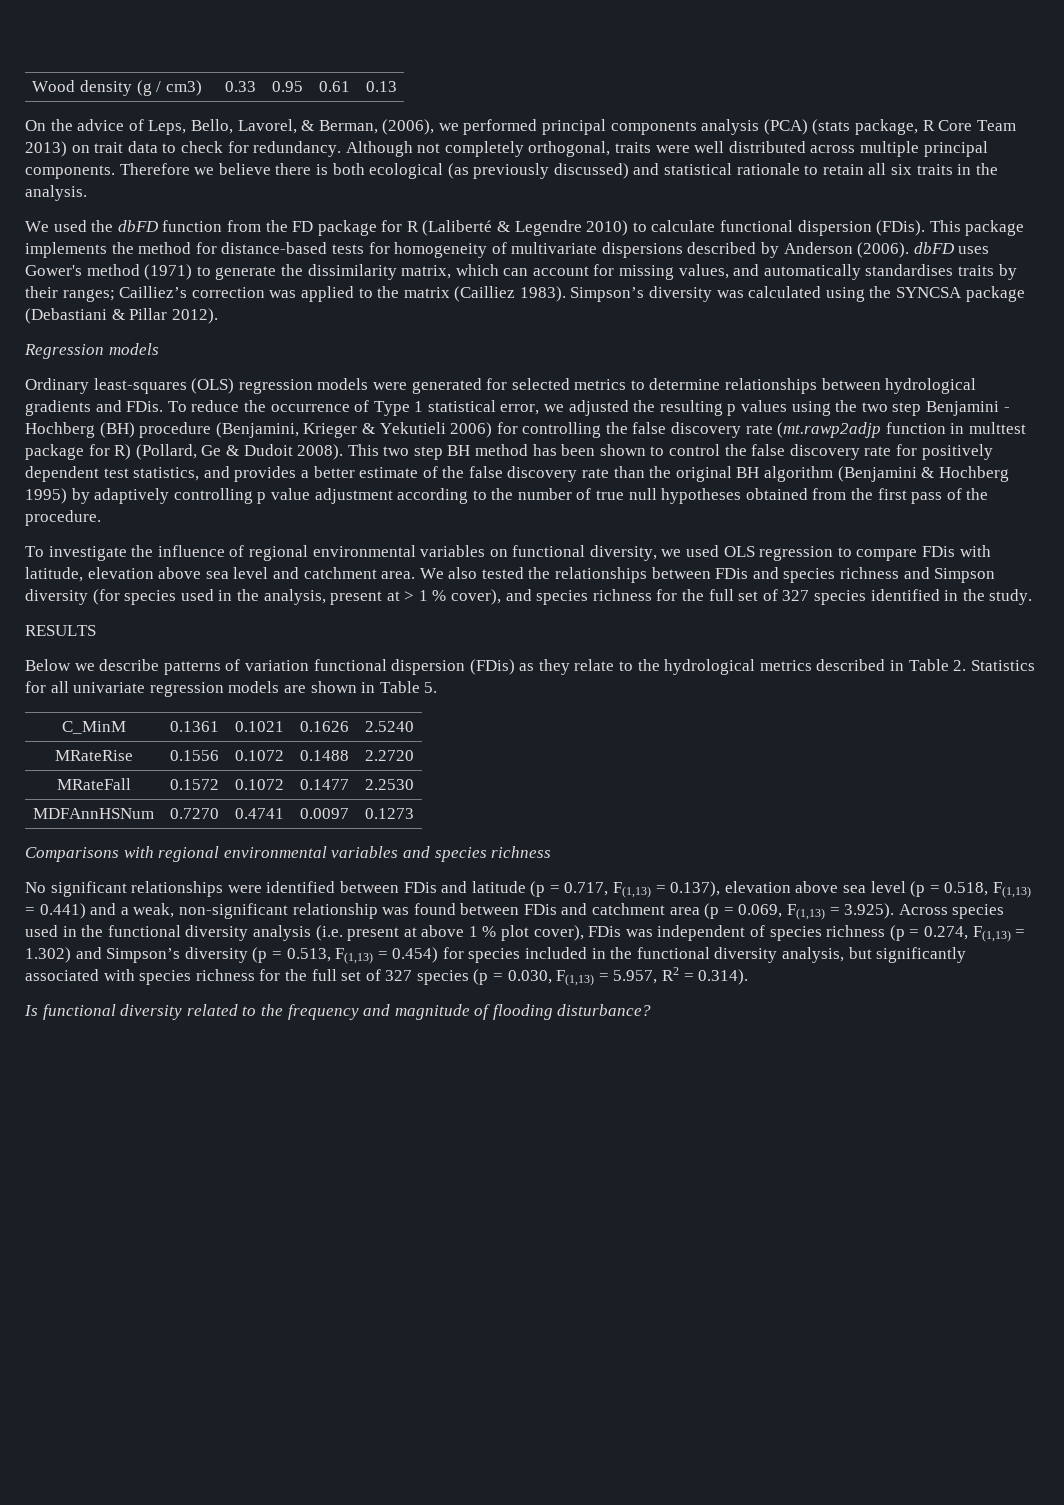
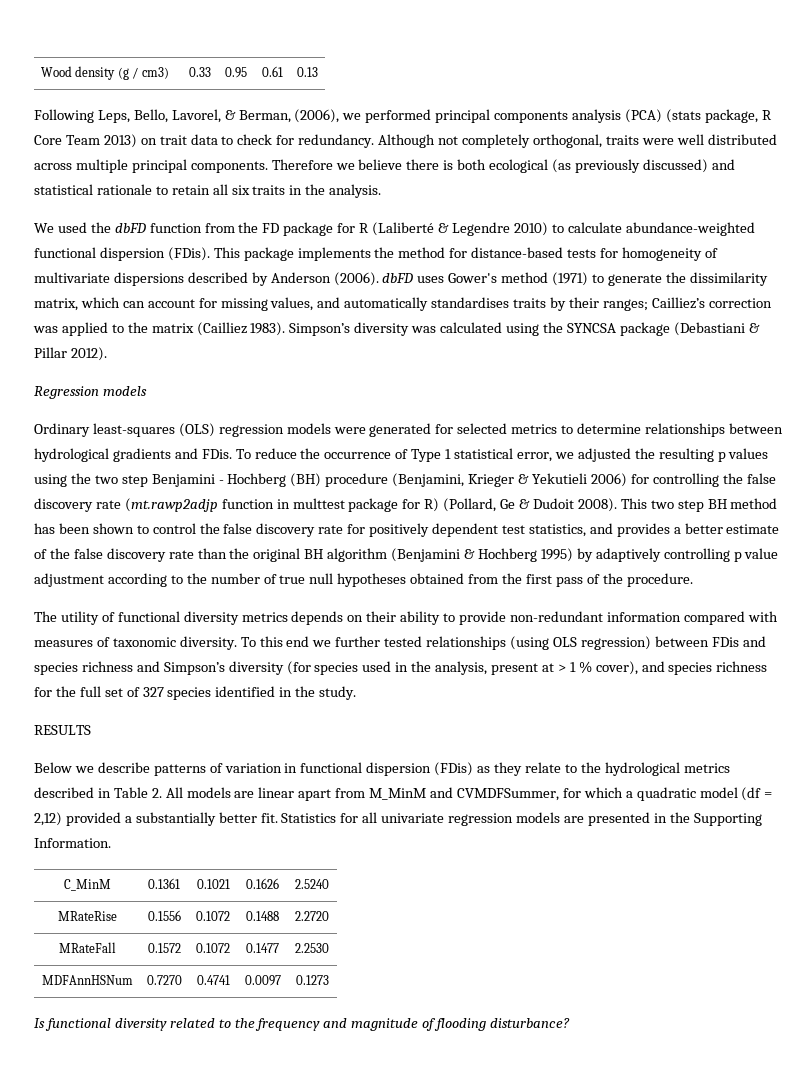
[25,119,144,131] On the advice of -> [34,109,94,123] Following
(716, 226) none -> [625,222,755,236] abundance-weighted
[25,545,991,561] [25,567,648,583] To investigate the influence of regional environmental variables on functional diversity, we used OLS regression to compare FDis with latitude, elevation above sea level and catchment area. We also tested the relationships -> [34,611,778,625] [34,636,651,650] The utility of functional diversity metrics depends on their ability to provide non-redundant information compared with measures of taxonomic diversity. To this end we further tested relationships (using OLS regression)
[934,568,996,583] Simpson -> [163,662,225,675] Simpson’s
(309, 665) none -> [284,763,298,773] in
(967, 665) none -> [165,787,773,801] [34,812,278,826] All models are linear apart from M_MinM and CVMDFSummer, for which a quadratic model (df = 2,12) provided a substantially better fit.
[310,681,438,693] shown in Table 5. -> [587,812,762,826] [34,838,111,848] presented in the Supporting Information.
[25,846,552,862] [25,881,1031,898] [25,903,1005,920] [25,925,1026,942] [25,947,967,964] [25,967,749,986] // Comparisons with regional environmental variables and species richness // No significant relationships were identified between FDis and latitude (p = 0.717, F(1,13) = 0.137), elevation above sea level (p = 0.518, F(1,13) = 0.441) and a weak, non-significant relationship was found between FDis and catchment area (p = 0.069, F(1,13) = 3.925). Across species used in the functional diversity analysis (i.e. present at above 1 % plot cover), FDis was independent of species richness (p = 0.274, F(1,13) = 1.302) and Simpson’s diversity (p = 0.513, F(1,13) = 0.454) for species included in the functional diversity analysis, but significantly associated with species richness for the full set of 327 species (p = 0.030, F(1,13) = 5.957, R2 = 0.314). -> (329, 980) none

